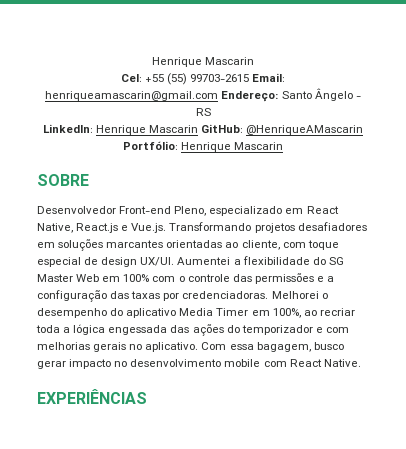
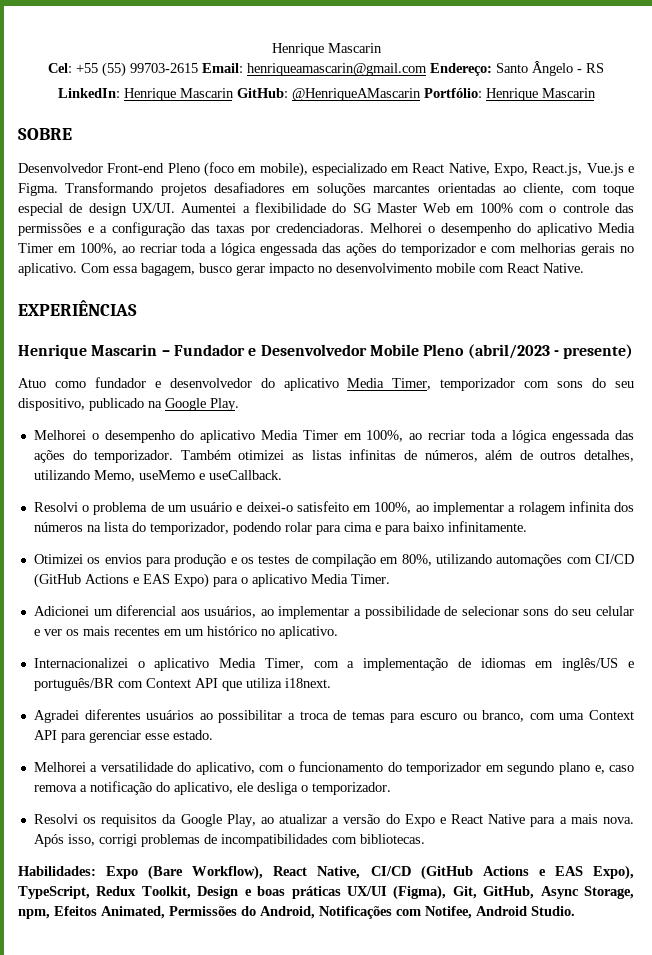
[174,206,339,216] [37,223,167,233] Pleno, especializado em React Native, React.js e Vue.js. -> [167,162,634,177] [18,183,58,196] Pleno (foco em mobile), especializado em React Native, Expo, React.js, Vue.js e Figma.
(147, 396) none -> [18,344,634,359] [18,377,634,391] [18,398,239,411] [33,430,634,443] [33,449,634,463] [33,470,282,482] [33,501,634,515] [33,521,527,535] [33,554,634,567] [33,573,390,588] [33,605,634,619] [33,626,338,639] [33,658,634,671] [33,678,331,691] [33,709,635,723] [33,730,213,743] [33,761,634,775] [33,781,391,795] [33,814,634,827] [33,834,425,847] [18,865,634,880] [18,885,634,900] [18,906,575,919] // Henrique Mascarin – Fundador e Desenvolvedor Mobile Pleno (abril/2023 - presente) // Atuo como fundador e desenvolvedor do aplicativo Media Timer, temporizador com sons do seu dispositivo, publicado na Google Play. // Melhorei o desempenho do aplicativo Media Timer em 100%, ao recriar toda a lógica engessada das ações do temporizador. Também otimizei as listas infinitas de números, além de outros detalhes, utilizando Memo, useMemo e useCallback. // Resolvi o problema de um usuário e deixei-o satisfeito em 100%, ao implementar a rolagem infinita dos números na lista do temporizador, podendo rolar para cima e para baixo infinitamente. // Otimizei os envios para produção e os testes de compilação em 80%, utilizando automações com CI/CD (GitHub Actions e EAS Expo) para o aplicativo Media Timer. // Adicionei um diferencial aos usuários, ao implementar a possibilidade de selecionar sons do seu celular e ver os mais recentes em um histórico no aplicativo. // Internacionalizei o aplicativo Media Timer, com a implementação de idiomas em inglês/US e português/BR com Context API que utiliza i18next. // Agradei diferentes usuários ao possibilitar a troca de temas para escuro ou branco, com uma Context API para gerenciar esse estado. // Melhorei a versatilidade do aplicativo, com o funcionamento do temporizador em segundo plano e, caso remova a notificação do aplicativo, ele desliga o temporizador. // Resolvi os requisitos da Google Play, ao atualizar a versão do Expo e React Native para a mais nova. Após isso, corrigi problemas de incompatibilidades com bibliotecas. // Habilidades: Expo (Bare Workflow), React Native, CI/CD (GitHub Actions e EAS Expo), TypeScript, Redux Toolkit, Design e boas práticas UX/UI (Figma), Git, GitHub, Async Storage, npm, Efeitos Animated, Permissões do Android, Notificações com Notifee, Android Studio.

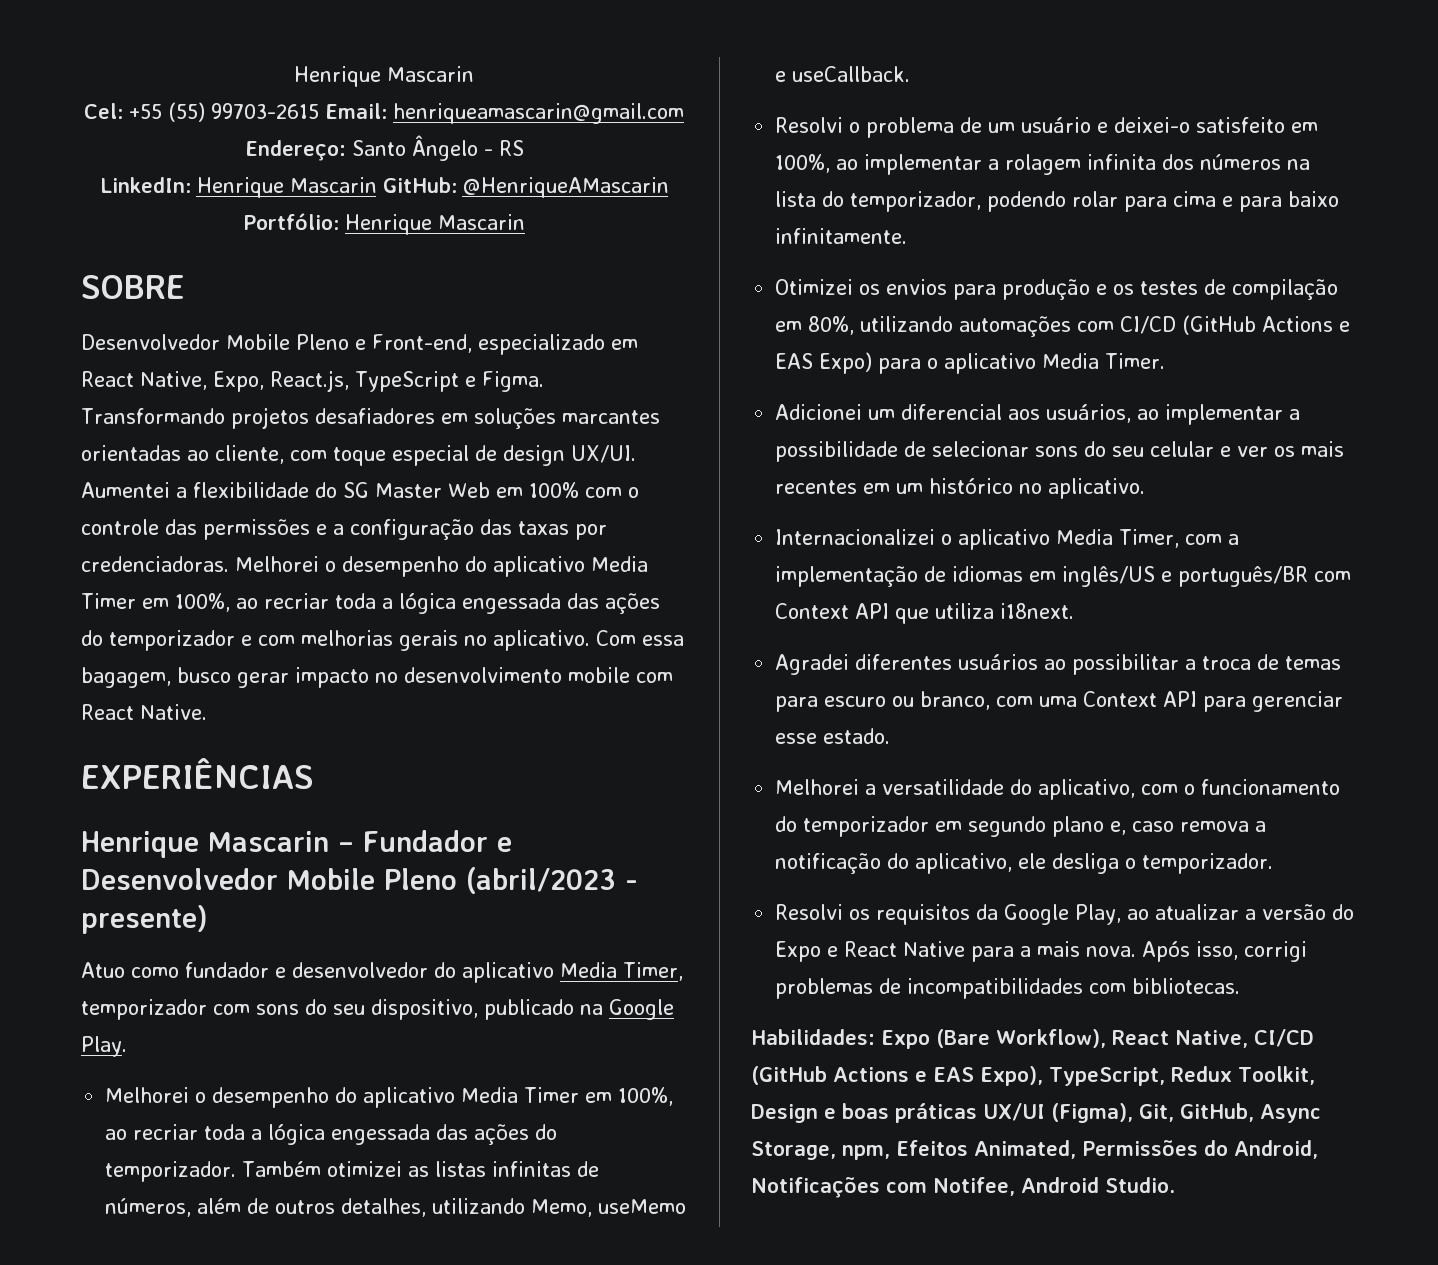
[107,162,308,177] Front-end Pleno (foco em mobile), -> [226,334,472,353] Mobile Pleno e Front-end,
[586,163,624,176] Vue.js -> [355,371,459,392] TypeScript

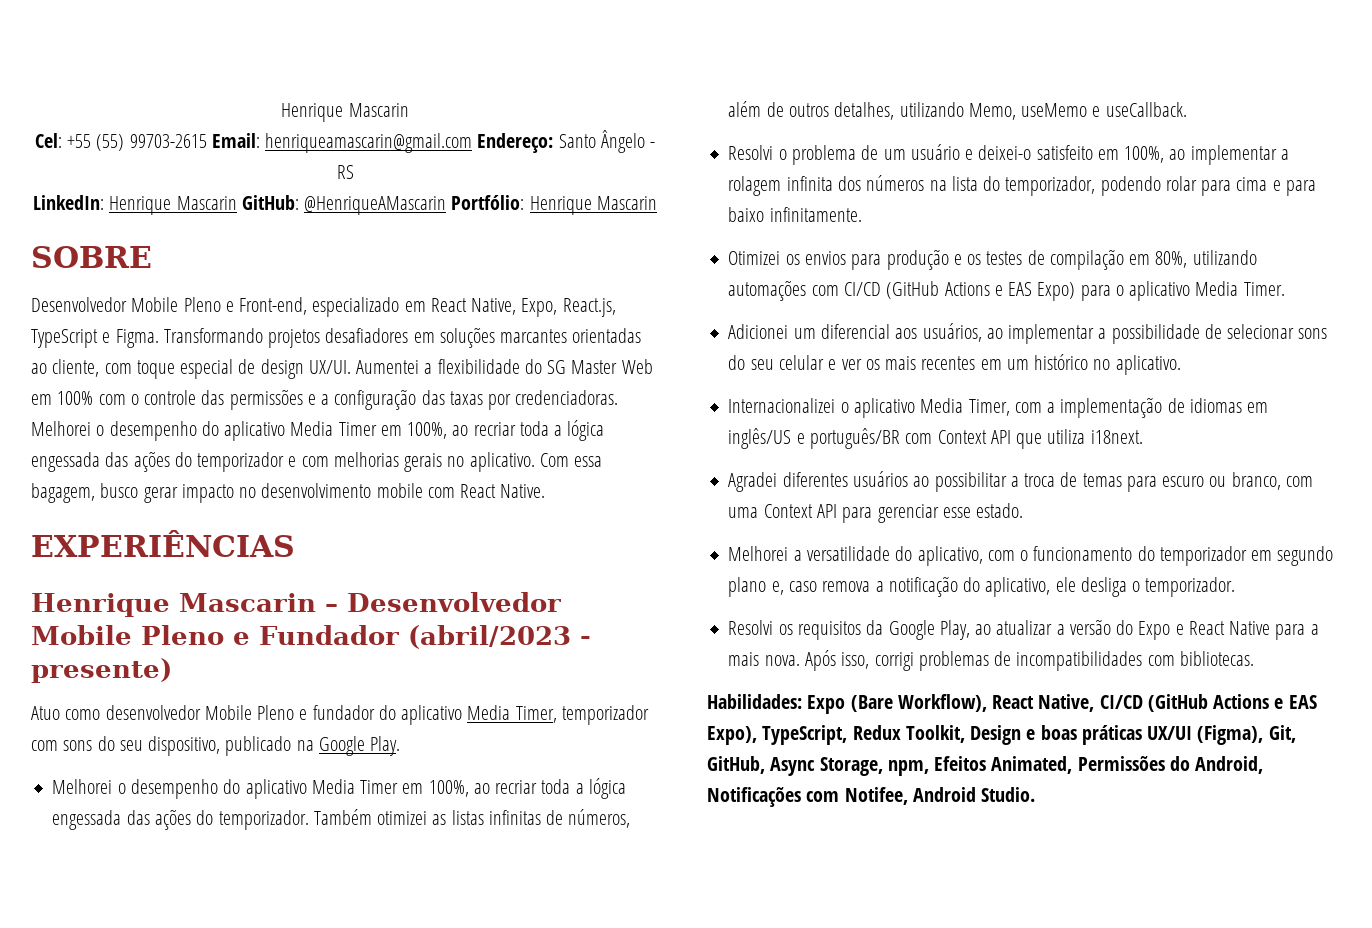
[363,830,512,852] [81,868,457,890] Fundador e Desenvolvedor Mobile Pleno -> [347,592,561,612] [31,625,399,645] Desenvolvedor Mobile Pleno e Fundador
[185,962,428,978] fundador e desenvolvedor -> [105,705,375,720] desenvolvedor Mobile Pleno e fundador

